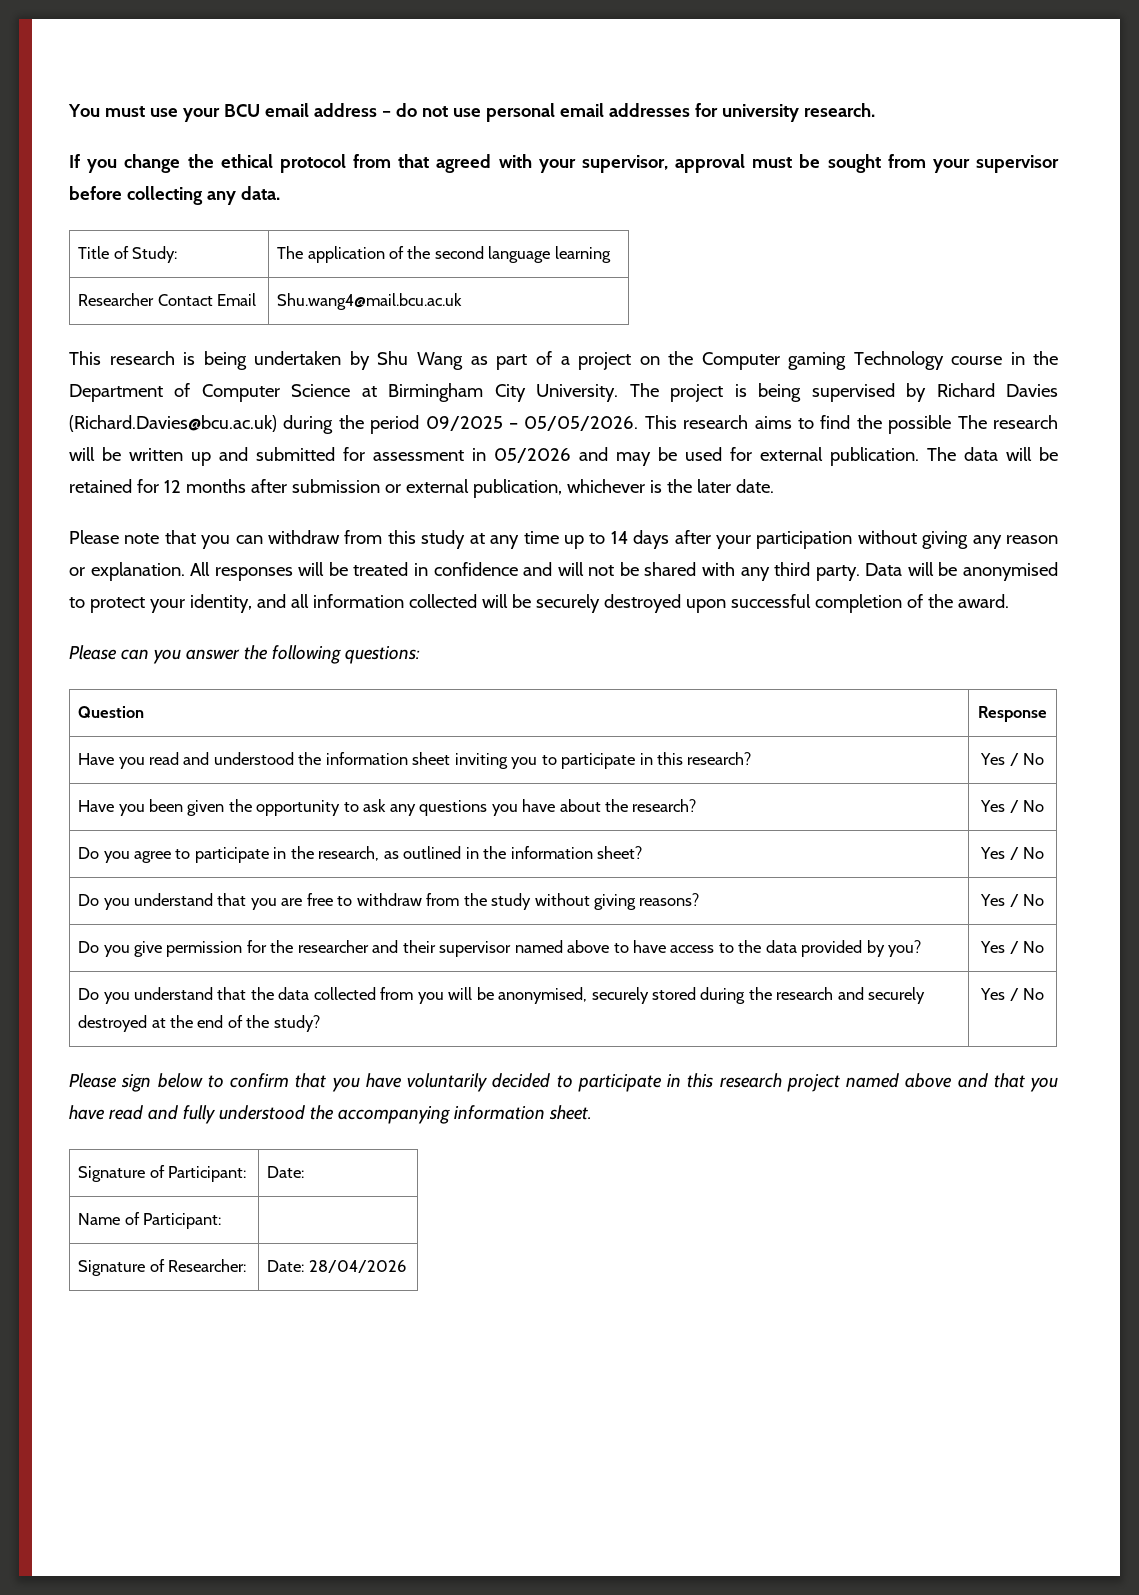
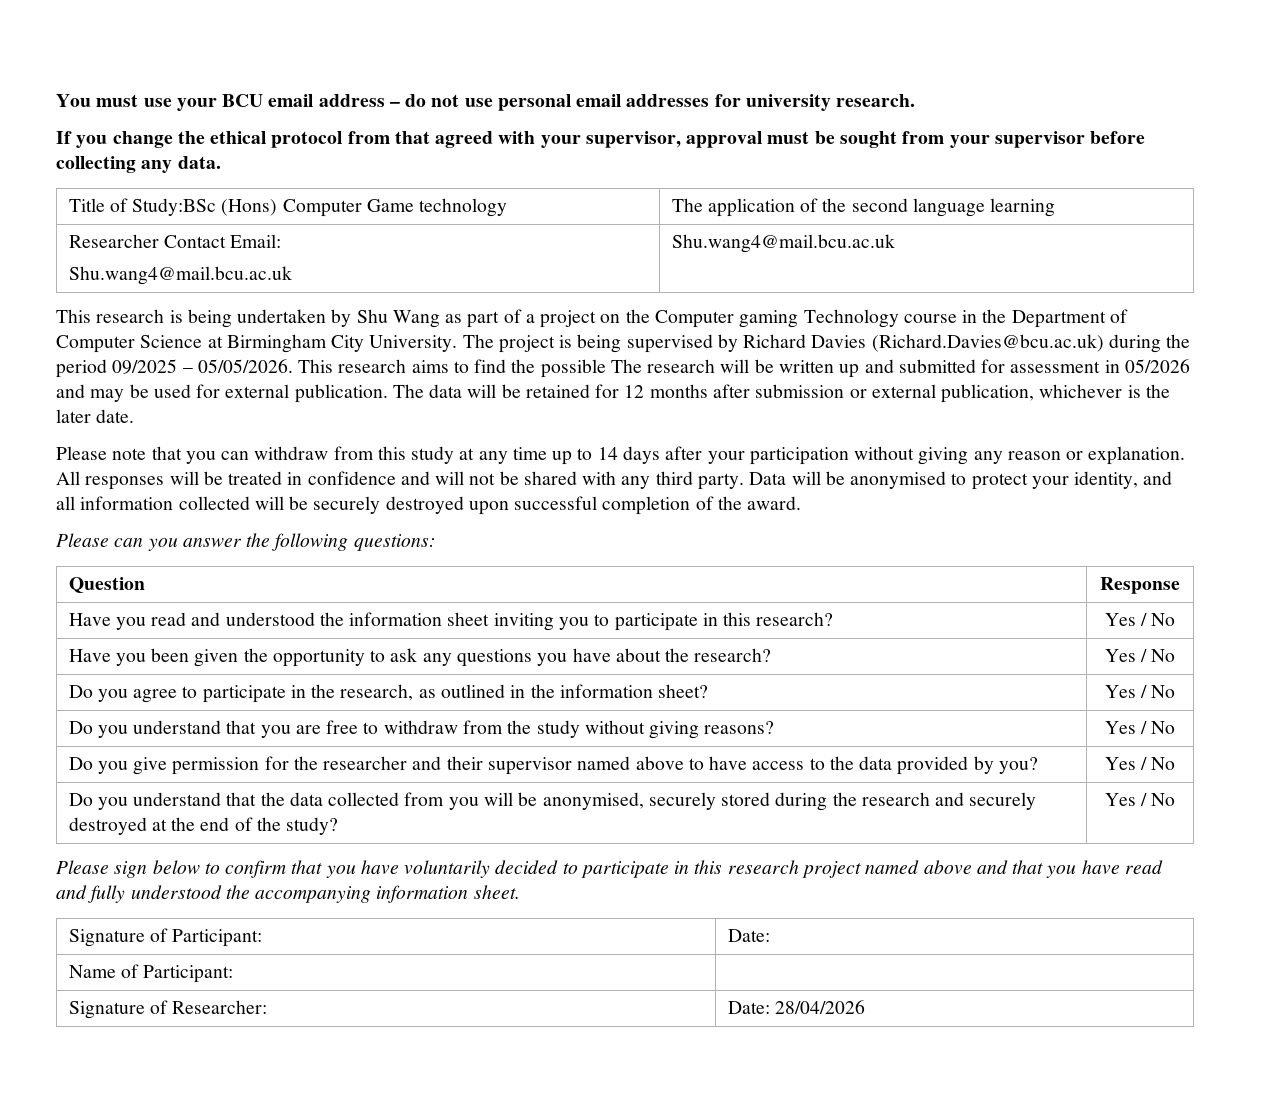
[132,246,178,263] Study: -> [132,198,508,217] Study:BSc (Hons) Computer Game technology
[217,293,257,306] Email -> [230,234,282,248] [68,266,292,285] Email: // Shu.wang4@mail.bcu.ac.uk

